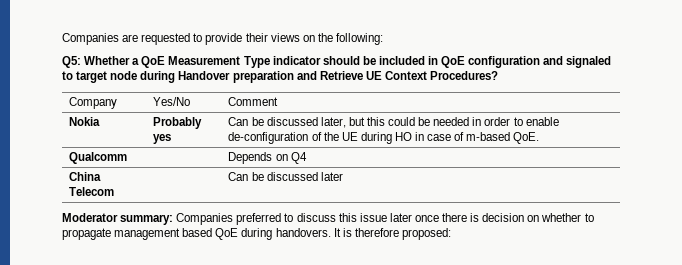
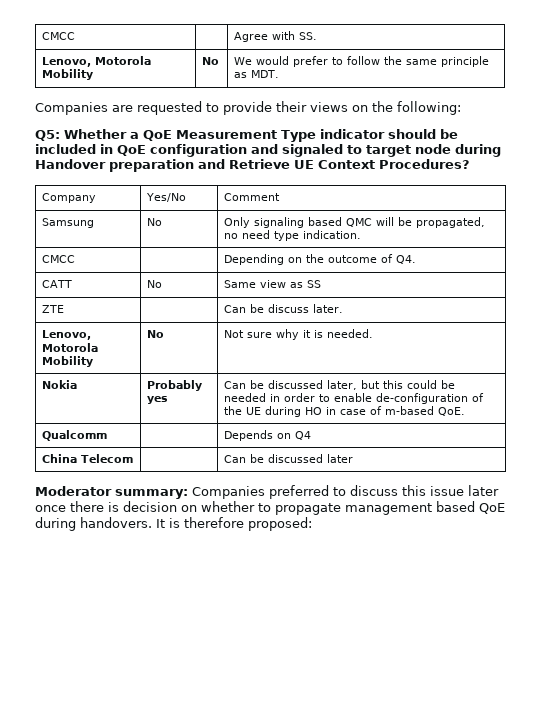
(62, 39) none -> [42,32,76,40] [234,31,318,42] [42,56,152,67] [42,69,94,80] [202,57,220,65] [234,56,490,67] [234,70,280,78] CMCC | | Agree with SS. // Lenovo, Motorola Mobility | No | We would prefer to follow the same principle as MDT. //
(279, 101) none -> [42,218,95,228] [147,218,163,226] [224,217,486,228] [224,230,362,241] [42,255,76,263] [224,254,417,265] [42,280,73,288] [147,280,163,288] [224,280,322,288] [42,305,65,313] [224,304,344,313] [42,330,92,340] [42,343,99,352] [42,356,94,367] [147,330,165,338] [224,329,374,340] // Samsung | No | Only signaling based QMC will be propagated, no need type indication. // CMCC | | Depending on the outcome of Q4. // CATT | No | Same view as SS // ZTE | | Can be discuss later. // Lenovo, Motorola Mobility | No | Not sure why it is needed.

